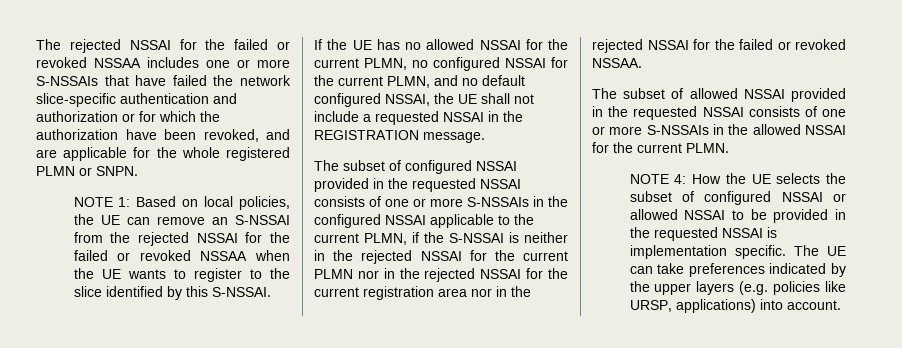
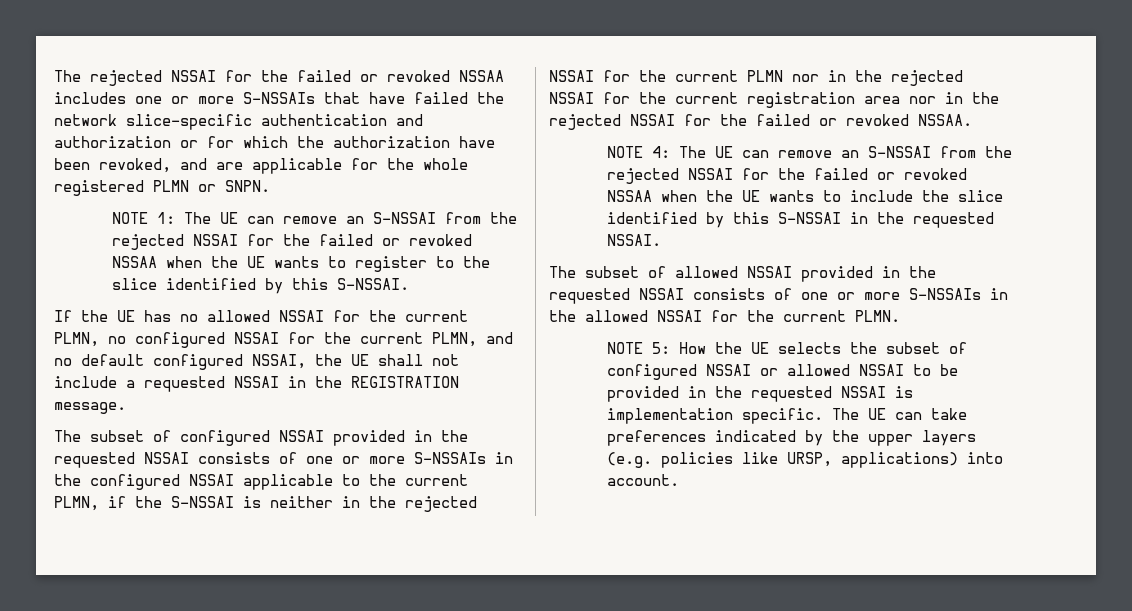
[136,196,290,210] [73,214,94,225] Based on local policies, the -> [184,212,212,224] The
(642, 63) none -> [607,146,1013,158] [607,168,968,184] [607,190,1004,202] [607,212,995,228] [607,234,662,246] // NOTE 4: The UE can remove an S-NSSAI from the rejected NSSAI for the failed or revoked NSSAA when the UE wants to include the slice identified by this S-NSSAI in the requested NSSAI.
[674,174,687,184] 4: -> [652,342,671,354] 5:

